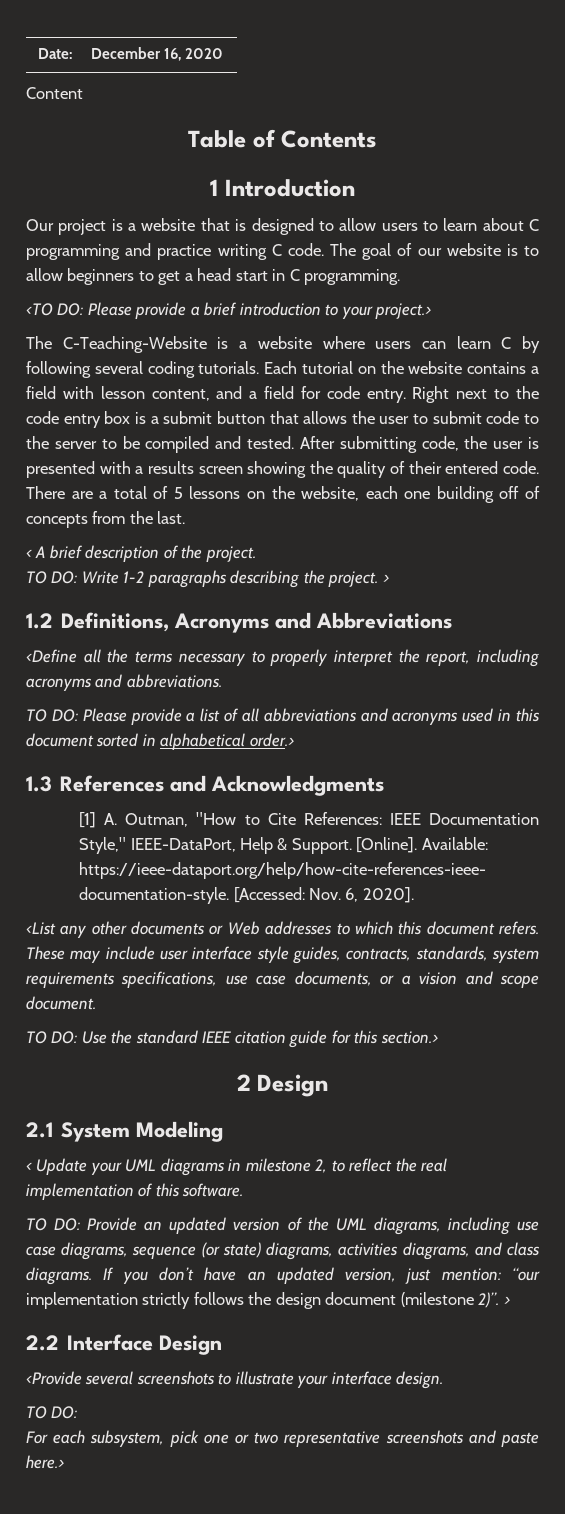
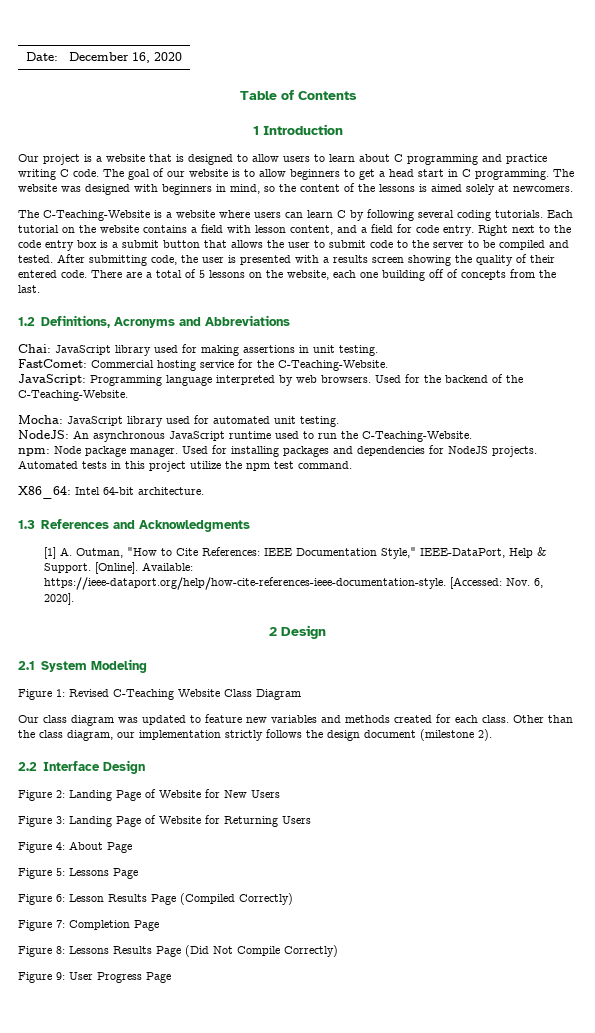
[26,87,83,99] // Content -> (183, 56) none
[26,302,432,319] // <TO DO: Please provide a brief introduction to your project.> -> [553,169,574,177] [18,183,573,195] The website was designed with beginners in mind, so the content of the lessons is aimed solely at newcomers.
[26,545,256,562] [26,570,389,588] // < A brief description of the project. // TO DO: Write 1-2 paragraphs describing the project. > -> (40, 289) none
[26,649,539,667] [26,674,222,691] [26,708,540,725] [26,733,294,750] <Define all the terms necessary to properly interpret the report, including acronyms and abbreviations. // TO DO: Please provide a list of all abbreviations and acronyms used in this document sorted in alphabetical order.> -> [18,344,378,356] [18,359,388,371] [18,374,523,386] [18,390,128,401] [18,415,339,427] [18,430,472,442] [18,445,537,457] [18,460,352,472] [18,486,204,499] Chai: JavaScript library used for making assertions in unit testing. // FastComet: Commercial hosting service for the C-Teaching-Website. // JavaScript: Programming language interpreted by web browsers. Used for the backend of the C-Teaching-Website. // Mocha: JavaScript library used for automated unit testing. // NodeJS: An asynchronous JavaScript runtime used to run the C-Teaching-Website. // npm: Node package manager. Used for installing packages and dependencies for NodeJS projects. Automated tests in this project utilize the npm test command. // X86_64: Intel 64-bit architecture.
[26,921,540,938] [26,946,539,964] [26,971,540,988] [26,996,96,1010] [26,1030,438,1048] // <List any other documents or Web addresses to which this document refers. These may include user interface style guides, contracts, standards, system requirements specifications, use case documents, or a vision and scope document. // TO DO: Use the standard IEEE citation guide for this section.> -> (75, 599) none
[26,1158,448,1176] [26,1183,244,1200] [26,1217,539,1235] [26,1242,540,1260] [26,1267,540,1285] < Update your UML diagrams in milestone 2, to reflect the real implementation of this software. // TO DO: Provide an updated version of the UML diagrams, including use case diagrams, sequence (or state) diagrams, activities diagrams, and class diagrams. If you don’t have an updated version, just mention: “our -> [18,689,301,700] [18,714,573,726] [18,730,135,741] Figure 1: Revised C-Teaching Website Class Diagram // Our class diagram was updated to feature new variables and methods created for each class. Other than the class diagram, our
[478,1292,510,1308] 2)”. > -> [478,729,492,741] 2).
[26,1371,444,1389] [26,1406,78,1419] [26,1430,539,1447] [26,1455,64,1469] <Provide several screenshots to illustrate your interface design. // TO DO: // For each subsystem, pick one or two representative screenshots and paste here.> -> [18,789,280,801] [18,815,311,827] [18,841,132,853] [18,868,138,879] [18,893,293,905] [18,920,159,931] [18,945,338,957] [18,972,171,983] Figure 2: Landing Page of Website for New Users // Figure 3: Landing Page of Website for Returning Users // Figure 4: About Page // Figure 5: Lessons Page // Figure 6: Lesson Results Page (Compiled Correctly) // Figure 7: Completion Page // Figure 8: Lessons Results Page (Did Not Compile Correctly) // Figure 9: User Progress Page

